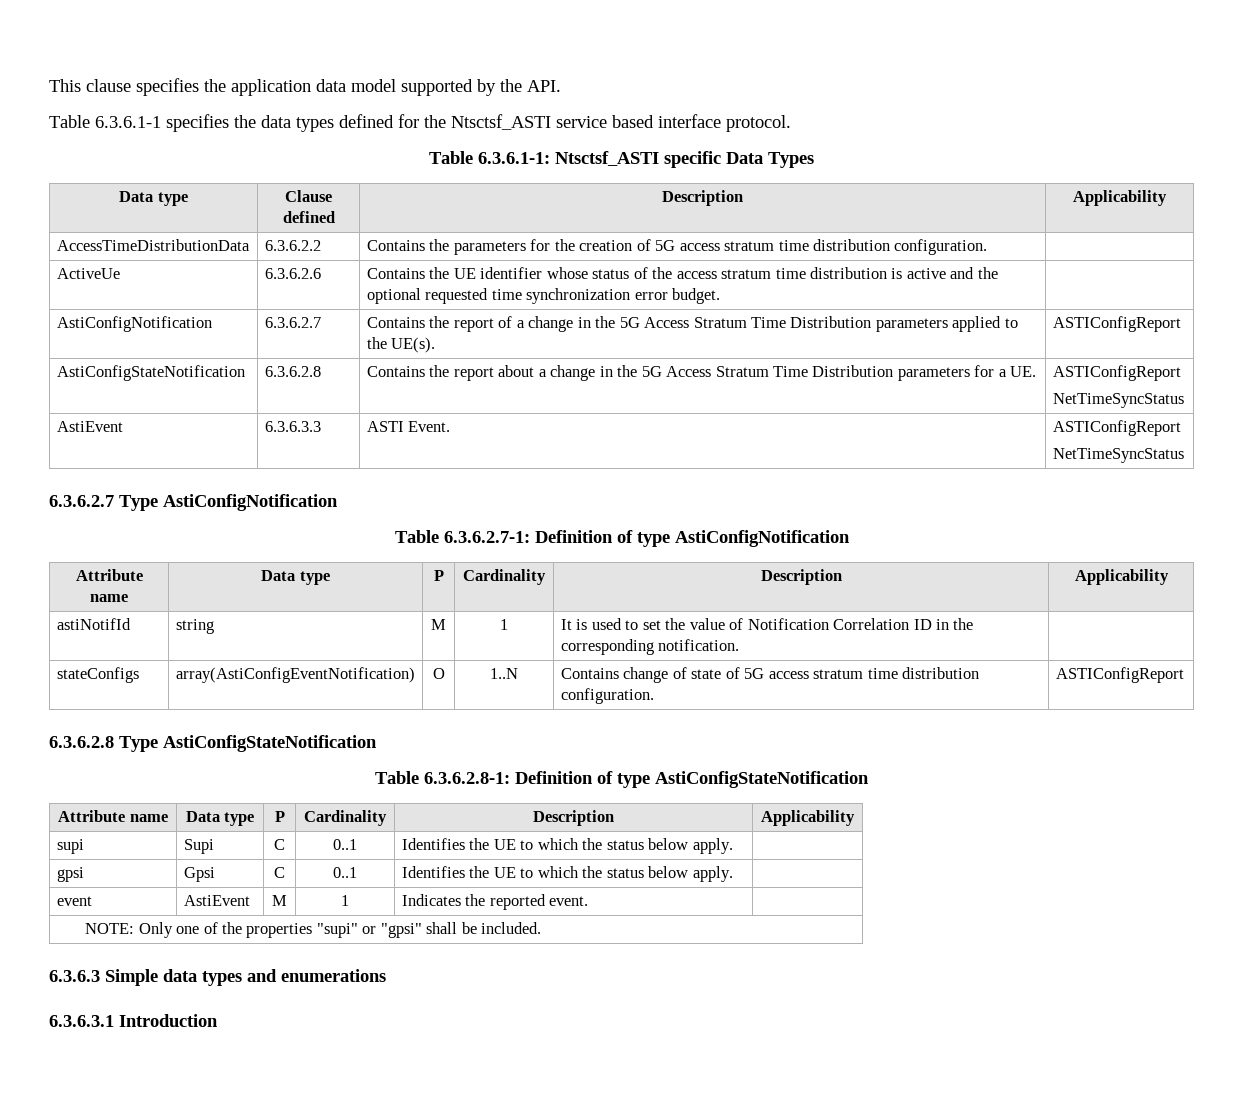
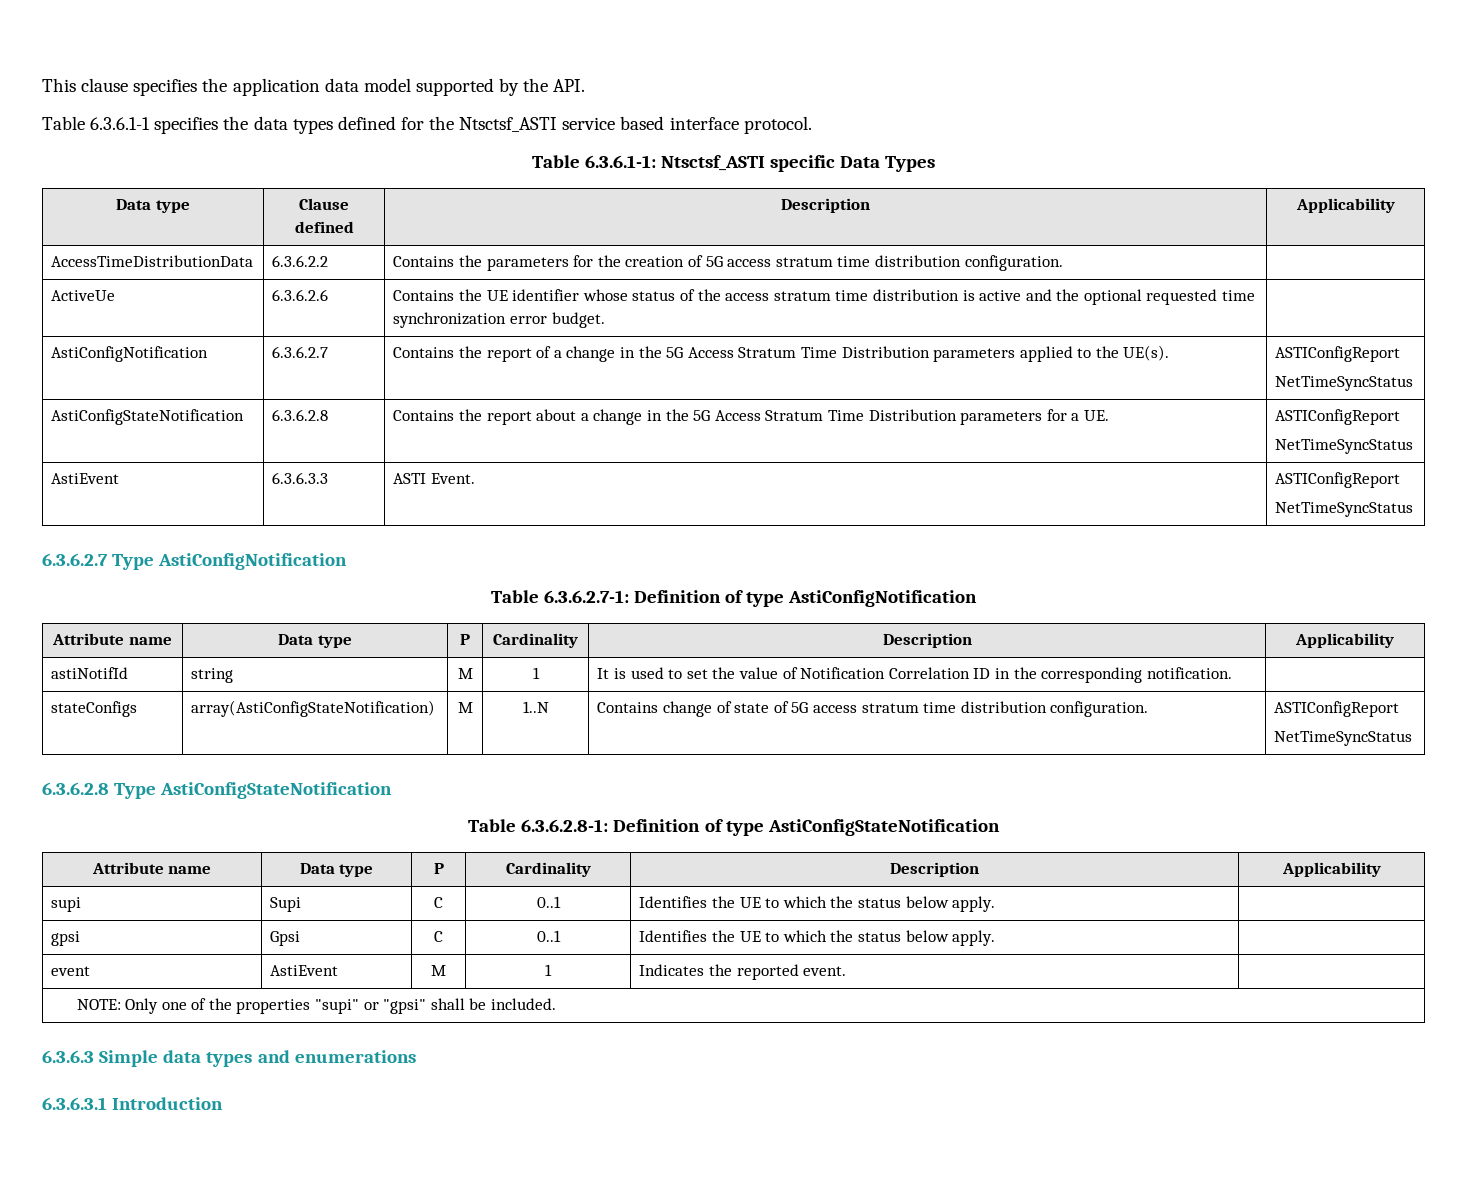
(1181, 324) none -> [1275,376,1414,391] // NetTimeSyncStatus
[175,667,415,683] [432,668,445,679] array(AstiConfigEventNotification) | O -> [191,700,436,717] [457,702,473,713] array(AstiConfigStateNotification) | M
(1184, 675) none -> [1274,731,1413,746] // NetTimeSyncStatus

